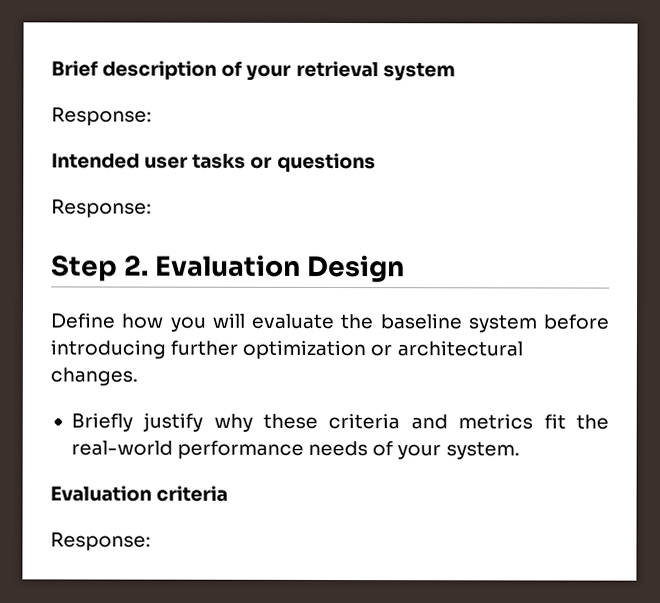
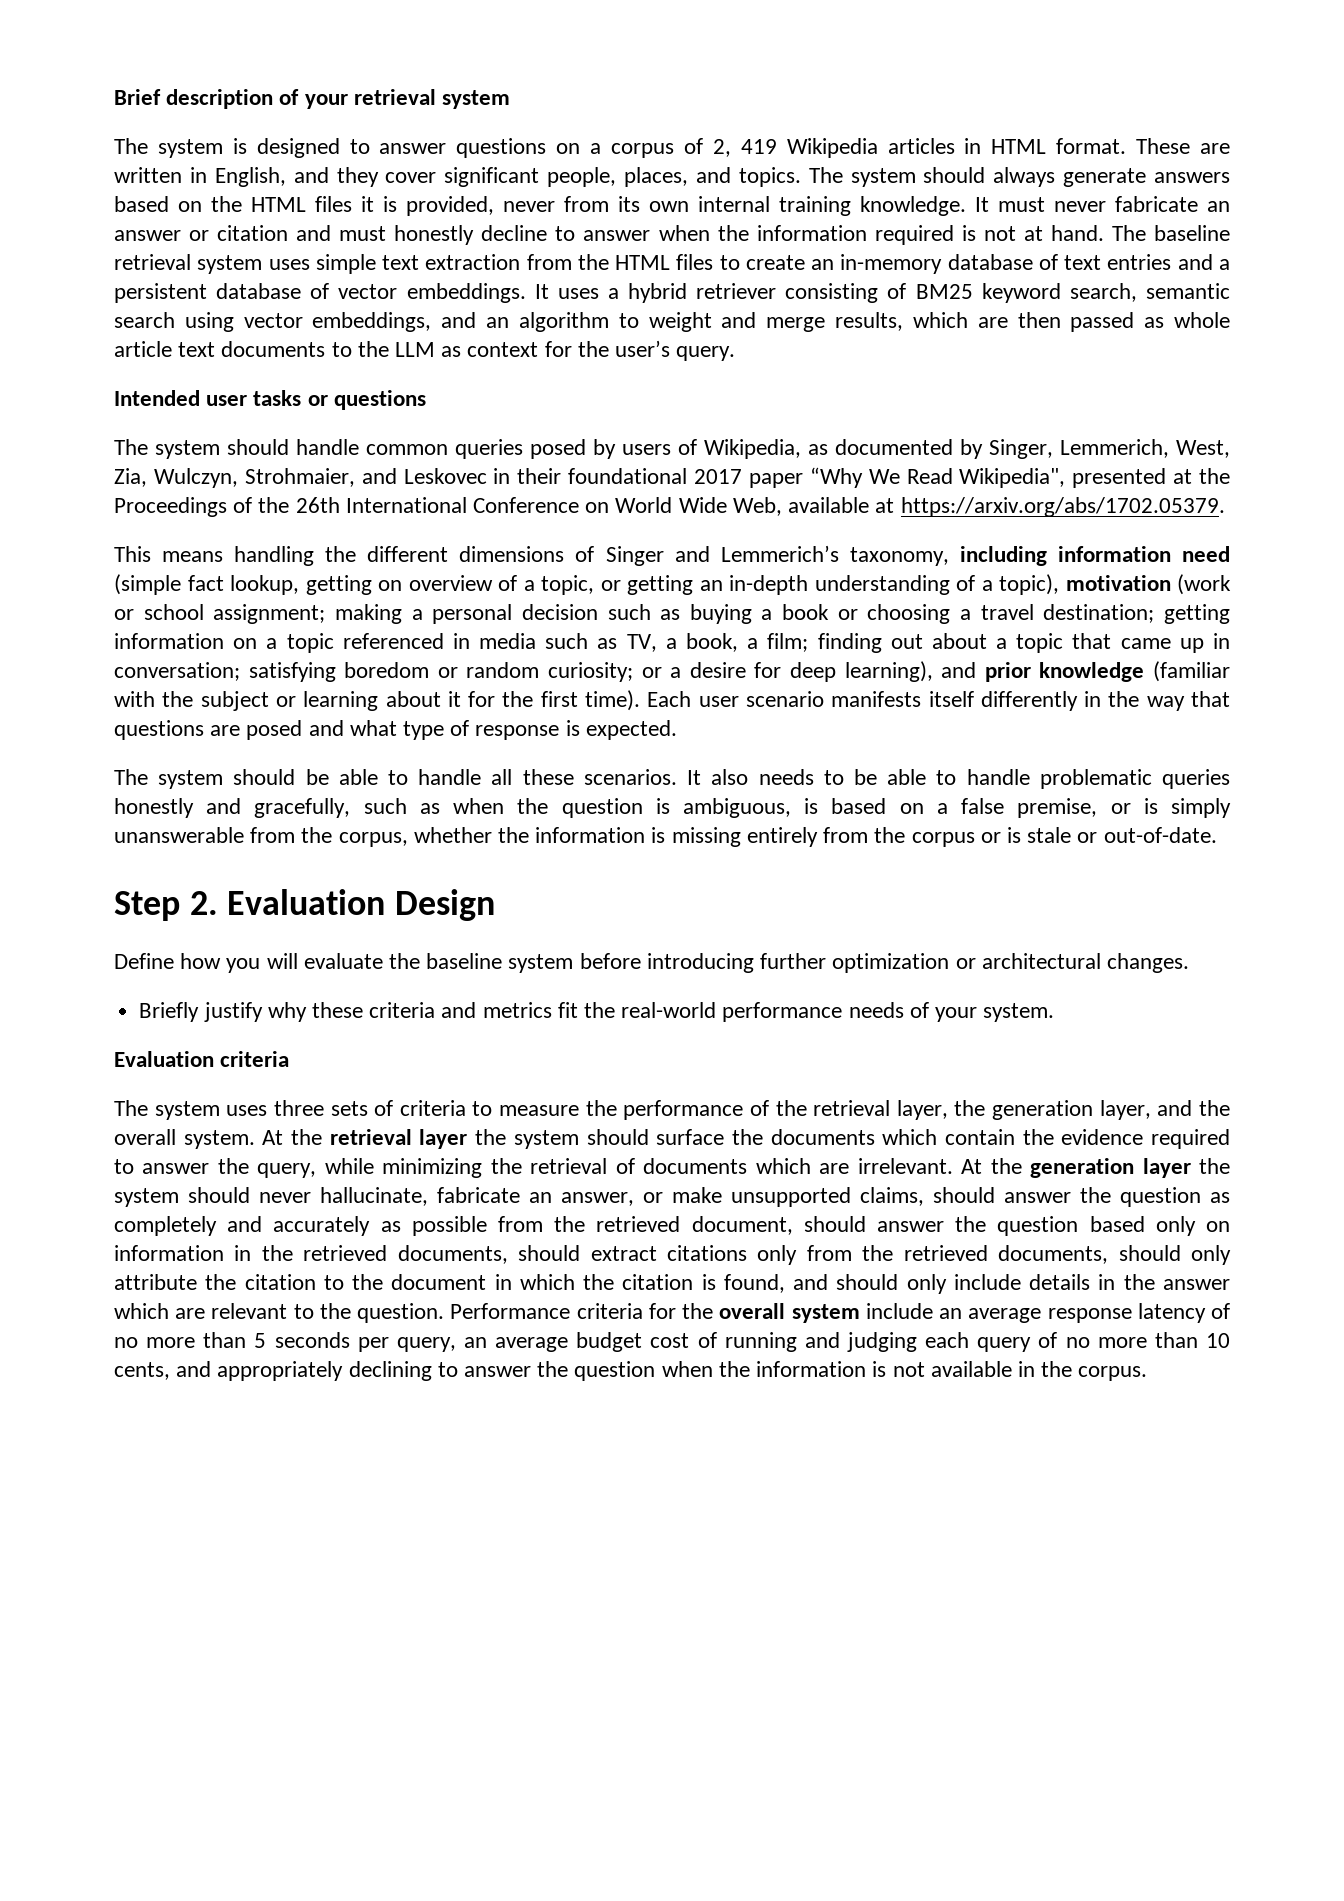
[51,107,152,126] Response: -> [114,138,1231,158] [114,167,1230,187] [114,196,1230,216] [114,225,1230,245] [114,254,1231,274] [114,283,1230,303] [114,312,1231,332] [114,340,736,361] The system is designed to answer questions on a corpus of 2, 419 Wikipedia articles in HTML format. These are written in English, and they cover significant people, places, and topics. The system should always generate answers based on the HTML files it is provided, never from its own internal training knowledge. It must never fabricate an answer or citation and must honestly decline to answer when the information required is not at hand. The baseline retrieval system uses simple text extraction from the HTML files to create an in-memory database of text entries and a persistent database of vector embeddings. It uses a hybrid retriever consisting of BM25 keyword search, semantic search using vector embeddings, and an algorithm to weight and merge results, which are then passed as whole article text documents to the LLM as context for the user’s query.
[51,199,152,218] Response: -> [114,439,1230,459] [114,467,1230,488] [114,497,1225,517] [114,545,1231,566] [114,574,1231,595] [114,604,1230,624] [114,633,1230,653] [114,661,1230,682] [114,690,1230,711] [114,720,677,740] [114,769,1230,789] [114,798,1231,818] [114,827,1217,847] The system should handle common queries posed by users of Wikipedia, as documented by Singer, Lemmerich, West, Zia, Wulczyn, Strohmaier, and Leskovec in their foundational 2017 paper “Why We Read Wikipedia", presented at the Proceedings of the 26th International Conference on World Wide Web, available at https://arxiv.org/abs/1702.05379. // This means handling the different dimensions of Singer and Lemmerich’s taxonomy, including information need (simple fact lookup, getting on overview of a topic, or getting an in-depth understanding of a topic), motivation (work or school assignment; making a personal decision such as buying a book or choosing a travel destination; getting information on a topic referenced in media such as TV, a book, a film; finding out about a topic that came up in conversation; satisfying boredom or random curiosity; or a desire for deep learning), and prior knowledge (familiar with the subject or learning about it for the first time). Each user scenario manifests itself differently in the way that questions are posed and what type of response is expected. // The system should be able to handle all these scenarios. It also needs to be able to handle problematic queries honestly and gracefully, such as when the question is ambiguous, is based on a false premise, or is simply unanswerable from the corpus, whether the information is missing entirely from the corpus or is stale or out-of-date.
[50,532,151,551] Response: -> [114,1100,1230,1120] [114,1129,1230,1149] [114,1158,1230,1178] [114,1187,1230,1207] [114,1216,1231,1236] [114,1245,1232,1265] [114,1274,1231,1294] [114,1303,1231,1323] [114,1332,1230,1352] [114,1361,1148,1381] The system uses three sets of criteria to measure the performance of the retrieval layer, the generation layer, and the overall system. At the retrieval layer the system should surface the documents which contain the evidence required to answer the query, while minimizing the retrieval of documents which are irrelevant. At the generation layer the system should never hallucinate, fabricate an answer, or make unsupported claims, should answer the question as completely and accurately as possible from the retrieved document, should answer the question based only on information in the retrieved documents, should extract citations only from the retrieved documents, should only attribute the citation to the document in which the citation is found, and should only include details in the answer which are relevant to the question. Performance criteria for the overall system include an average response latency of no more than 5 seconds per query, an average budget cost of running and judging each query of no more than 10 cents, and appropriately declining to answer the question when the information is not available in the corpus.

